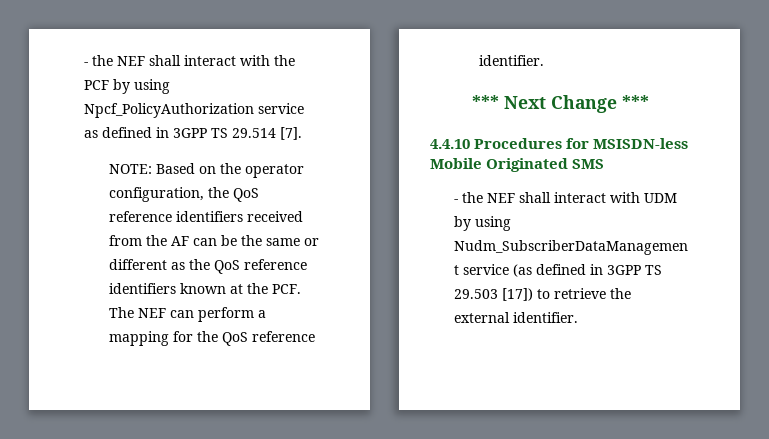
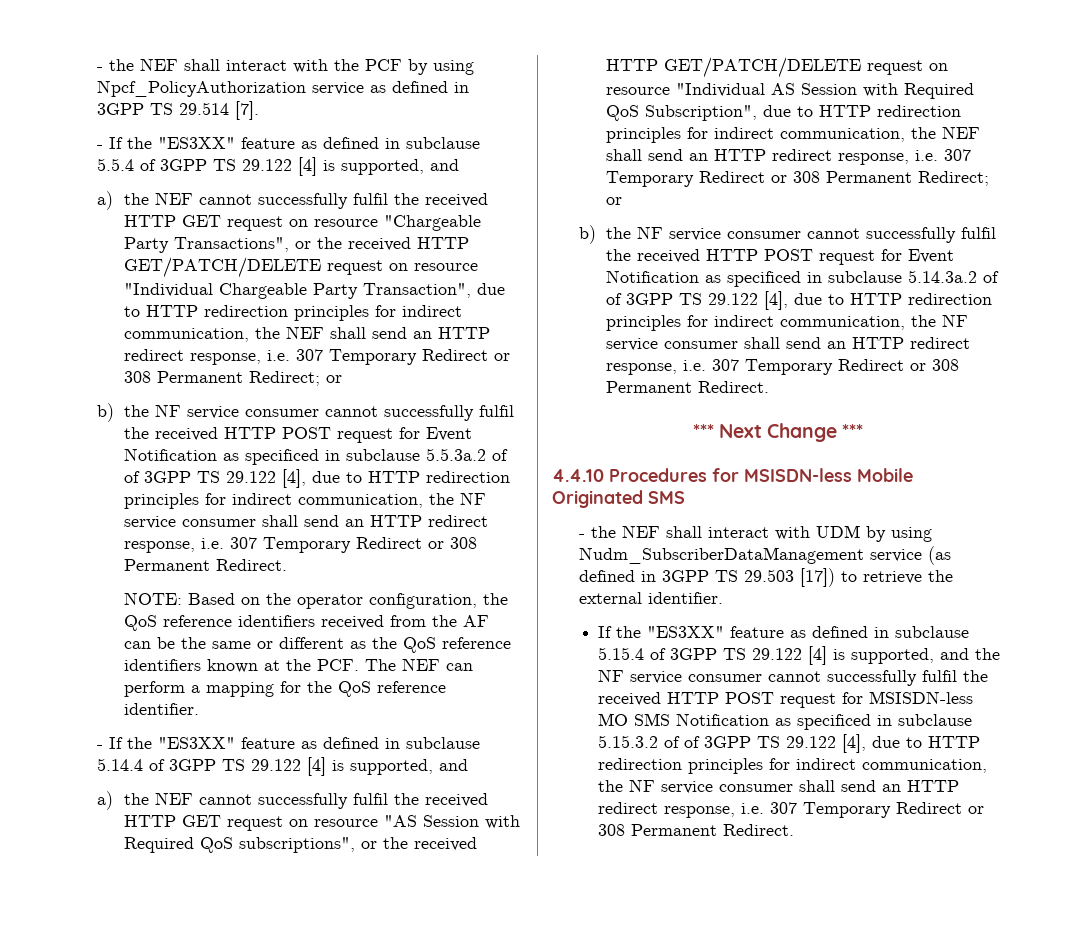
(303, 133) none -> [97,137,481,149] [97,157,460,176] [97,191,489,210] [124,215,482,231] [124,237,470,253] [124,257,479,278] [124,283,506,299] [124,305,463,321] [124,326,491,342] [124,349,511,365] [124,371,343,386] [97,403,515,422] [124,427,473,443] [124,448,509,465] [124,469,511,488] [124,492,487,509] [124,515,489,529] [124,537,478,553] [124,559,288,571] // - If the "ES3XX" feature as defined in subclause 5.5.4 of 3GPP TS 29.122 [4] is supported, and // a) the NEF cannot successfully fulfil the received HTTP GET request on resource "Chargeable Party Transactions", or the received HTTP GET/PATCH/DELETE request on resource "Individual Chargeable Party Transaction", due to HTTP redirection principles for indirect communication, the NEF shall send an HTTP redirect response, i.e. 307 Temporary Redirect or 308 Permanent Redirect; or // b) the NF service consumer cannot successfully fulfil the received HTTP POST request for Event Notification as specificed in subclause 5.5.3a.2 of of 3GPP TS 29.122 [4], due to HTTP redirection principles for indirect communication, the NF service consumer shall send an HTTP redirect response, i.e. 307 Temporary Redirect or 308 Permanent Redirect.
(544, 60) none -> [97,737,481,749] [97,757,469,776] [97,791,489,810] [124,815,521,831] [124,837,478,853] [606,57,949,78] [606,83,975,99] [606,105,962,121] [606,126,981,143] [606,149,972,165] [606,171,990,187] [606,197,623,205] [579,225,997,244] [606,249,955,265] [606,270,1000,287] [606,291,993,310] [606,314,969,331] [606,337,971,351] [606,359,960,375] [606,381,770,393] // - If the "ES3XX" feature as defined in subclause 5.14.4 of 3GPP TS 29.122 [4] is supported, and // a) the NEF cannot successfully fulfil the received HTTP GET request on resource "AS Session with Required QoS subscriptions", or the received HTTP GET/PATCH/DELETE request on resource "Individual AS Session with Required QoS Subscription", due to HTTP redirection principles for indirect communication, the NEF shall send an HTTP redirect response, i.e. 307 Temporary Redirect or 308 Permanent Redirect; or // b) the NF service consumer cannot successfully fulfil the received HTTP POST request for Event Notification as specificed in subclause 5.14.3a.2 of of 3GPP TS 29.122 [4], due to HTTP redirection principles for indirect communication, the NF service consumer shall send an HTTP redirect response, i.e. 307 Temporary Redirect or 308 Permanent Redirect.
(579, 317) none -> [598,626,970,638] [598,646,1001,665] [598,669,989,686] [598,691,974,708] [598,713,973,730] [598,734,981,753] [598,758,988,774] [598,779,960,794] [598,802,985,818] [598,824,795,836] // If the "ES3XX" feature as defined in subclause 5.15.4 of 3GPP TS 29.122 [4] is supported, and the NF service consumer cannot successfully fulfil the received HTTP POST request for MSISDN-less MO SMS Notification as specificed in subclause 5.15.3.2 of of 3GPP TS 29.122 [4], due to HTTP redirection principles for indirect communication, the NF service consumer shall send an HTTP redirect response, i.e. 307 Temporary Redirect or 308 Permanent Redirect.

